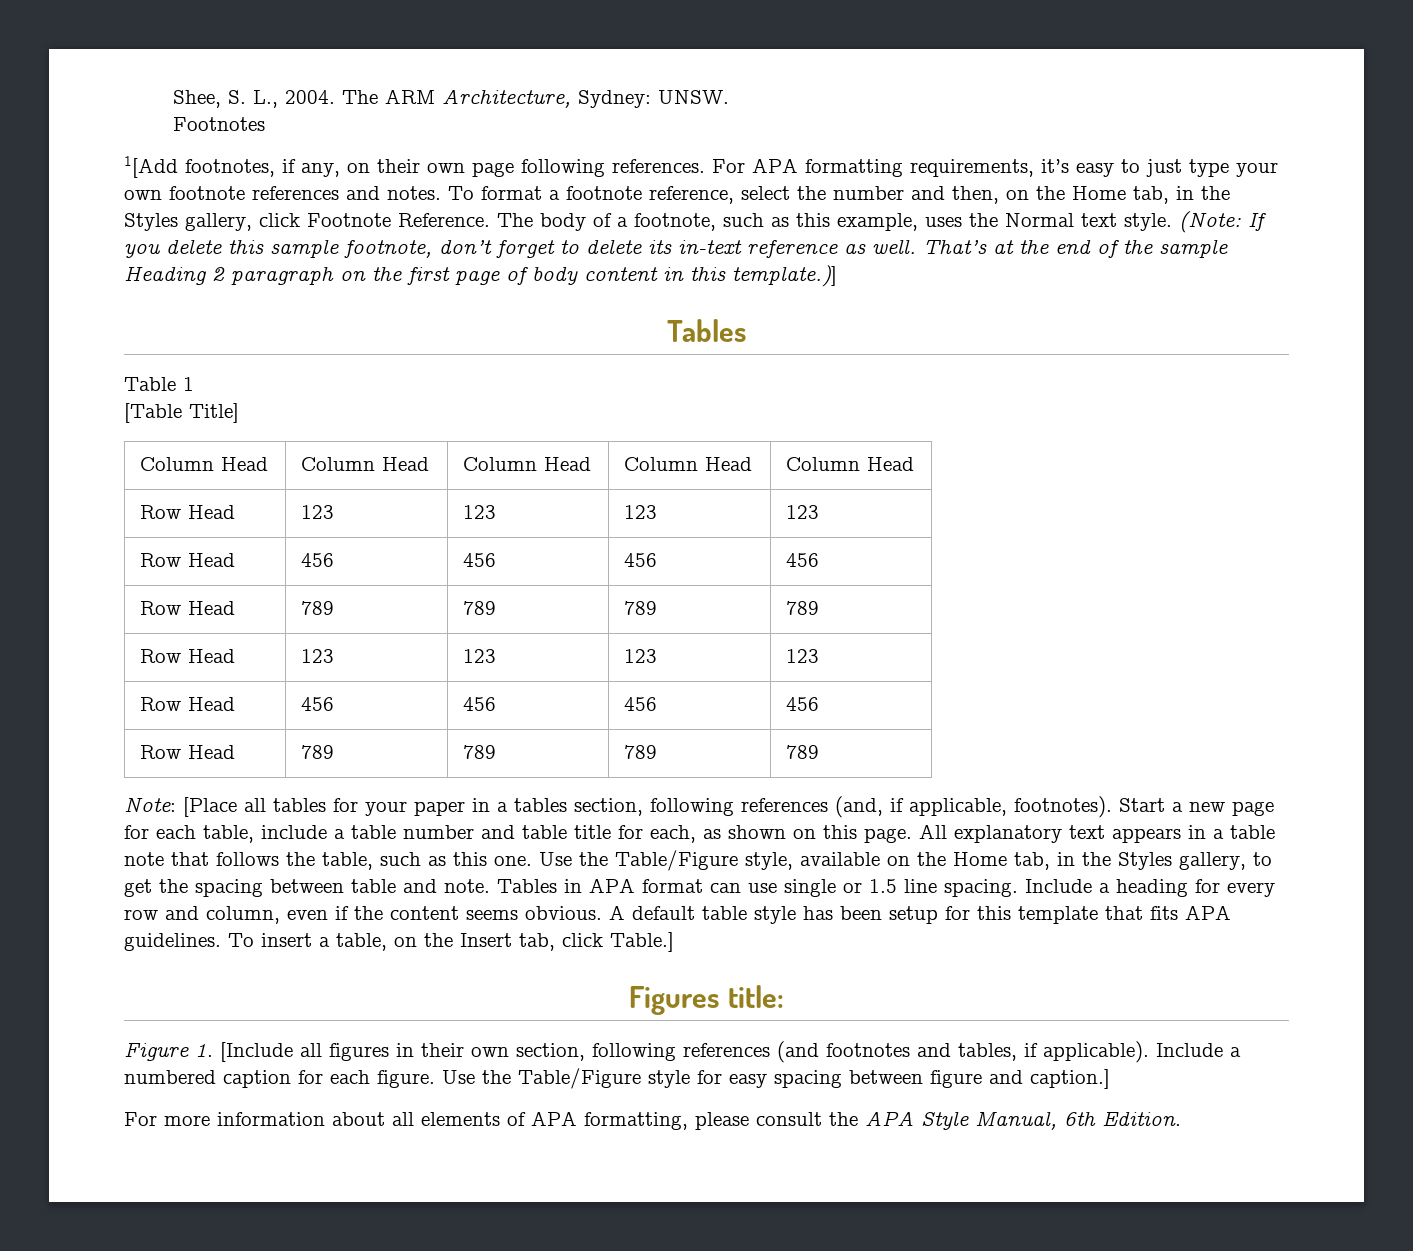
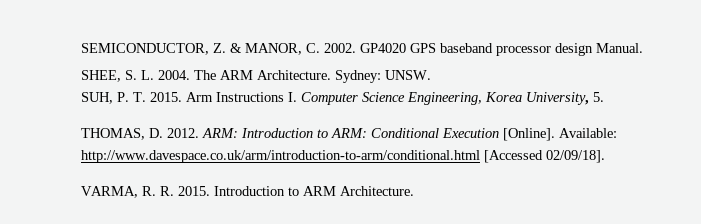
[173,90,279,108] Shee, S. L., -> [81,43,644,56] [81,70,155,82] SEMICONDUCTOR, Z. & MANOR, C. 2002. GP4020 GPS baseband processor design Manual. // SHEE, S. L.
[442,89,572,108] Architecture, -> [257,70,332,80] Architecture.
[173,117,266,131] [124,156,1278,178] [124,186,1230,204] [124,211,1266,233] [124,239,1228,258] [124,265,837,287] [666,319,747,342] [124,377,194,391] [124,403,239,423] [140,457,269,471] [301,457,430,471] [463,457,592,471] [624,457,753,471] [786,457,915,471] [140,505,236,519] [301,505,335,519] [463,505,497,519] [624,505,658,519] [786,505,820,519] [140,553,236,567] [301,553,335,567] [463,553,497,567] [624,553,658,567] [786,553,820,567] [140,601,236,615] [301,601,335,615] [463,601,497,615] [624,601,658,615] [786,601,820,615] [140,649,236,663] [301,649,335,663] [463,649,497,663] [624,649,658,663] [786,649,820,663] [140,697,236,711] [301,697,335,711] [463,697,497,711] [624,697,658,711] [786,697,820,711] [140,745,236,759] [301,745,335,759] [463,745,497,759] [624,745,658,759] [786,745,820,759] [124,796,1274,818] [124,824,1275,843] [124,850,1272,871] [124,878,1275,897] [124,905,1231,924] [124,932,674,952] [629,985,784,1015] [124,1041,1241,1063] [124,1068,1110,1089] [124,1111,1181,1130] Footnotes // 1[Add footnotes, if any, on their own page following references. For APA formatting requirements, it’s easy to just type your own footnote references and notes. To format a footnote reference, select the number and then, on the Home tab, in the Styles gallery, click Footnote Reference. The body of a footnote, such as this example, uses the Normal text style. (Note: If you delete this sample footnote, don’t forget to delete its in-text reference as well. That’s at the end of the sample Heading 2 paragraph on the first page of body content in this template.)] // Tables // Table 1 // [Table Title] // Column Head | Column Head | Column Head | Column Head | Column Head // Row Head | 123 | 123 | 123 | 123 // Row Head | 456 | 456 | 456 | 456 // Row Head | 789 | 789 | 789 | 789 // Row Head | 123 | 123 | 123 | 123 // Row Head | 456 | 456 | 456 | 456 // Row Head | 789 | 789 | 789 | 789 // Note: [Place all tables for your paper in a tables section, following references (and, if applicable, footnotes). Start a new page for each table, include a table number and table title for each, as shown on this page. All explanatory text appears in a table note that follows the table, such as this one. Use the Table/Figure style, available on the Home tab, in the Styles gallery, to get the spacing between table and note. Tables in APA format can use single or 1.5 line spacing. Include a heading for every row and column, even if the content seems obvious. A default table style has been setup for this template that fits APA guidelines. To insert a table, on the Insert tab, click Table.] // Figures title: // Figure 1. [Include all figures in their own section, following references (and footnotes and tables, if applicable). Include a numbered caption for each figure. Use the Table/Figure style for easy spacing between figure and caption.] // For more information about all elements of APA formatting, please consult the APA Style Manual, 6th Edition. -> [81,92,605,105] [81,128,618,141] [81,150,606,163] [81,186,415,198] SUH, P. T. 2015. Arm Instructions I. Computer Science Engineering, Korea University, 5. // THOMAS, D. 2012. ARM: Introduction to ARM: Conditional Execution [Online]. Available: http://www.davespace.co.uk/arm/introduction-to-arm/conditional.html [Accessed 02/09/18]. // VARMA, R. R. 2015. Introduction to ARM Architecture.

